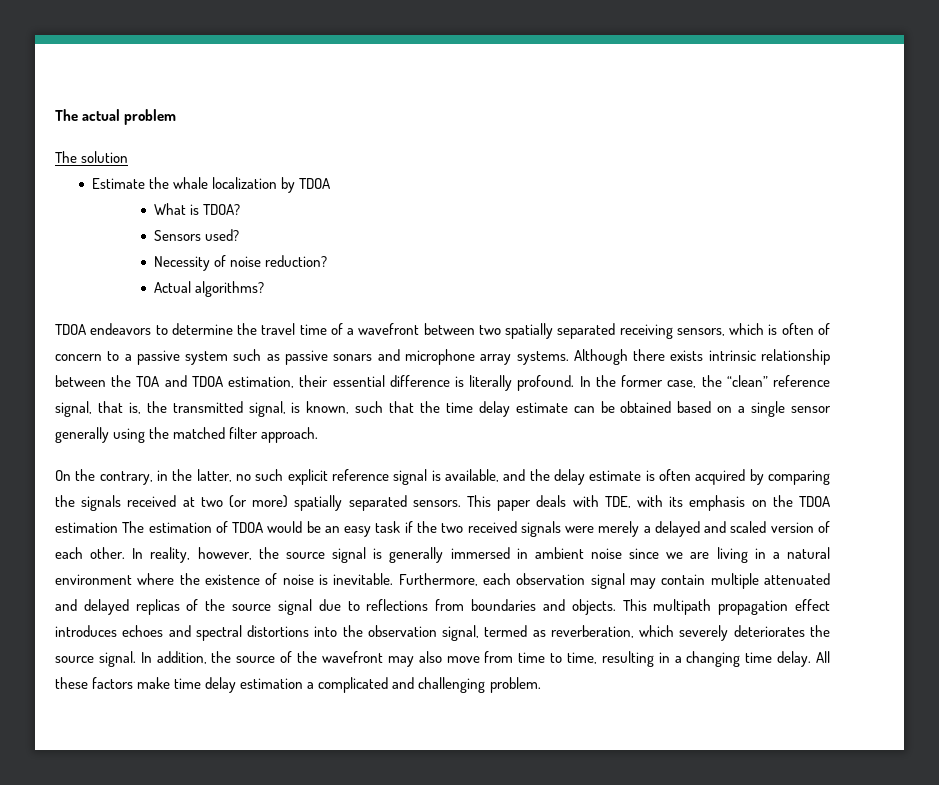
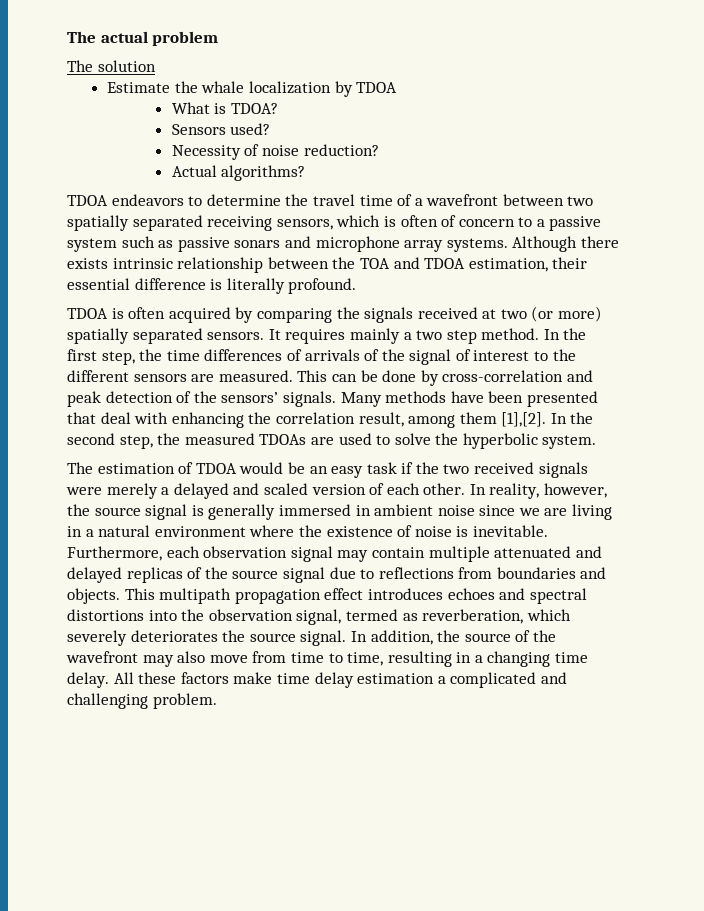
[579,375,830,388] [55,401,832,417] [55,427,319,443] [55,469,642,485] In the former case, the “clean” reference signal, that is, the transmitted signal, is known, such that the time delay estimate can be obtained based on a single sensor generally using the matched filter approach. // On the contrary, in the latter, no such explicit reference signal is available, and the delay estimate -> [67,308,108,319] // TDOA
[466,495,831,511] [55,522,118,533] This paper deals with TDE, with its emphasis on the TDOA estimation -> [268,328,587,344] [67,349,576,365] [67,370,593,386] [67,391,598,407] [67,412,594,428] [67,433,597,449] It requires mainly a two step method. In the first step, the time differences of arrivals of the signal of interest to the different sensors are measured. This can be done by cross-correlation and peak detection of the sensors’ signals. Many methods have been presented that deal with enhancing the correlation result, among them [1],[2]. In the second step, the measured TDOAs are used to solve the hyperbolic system. //

